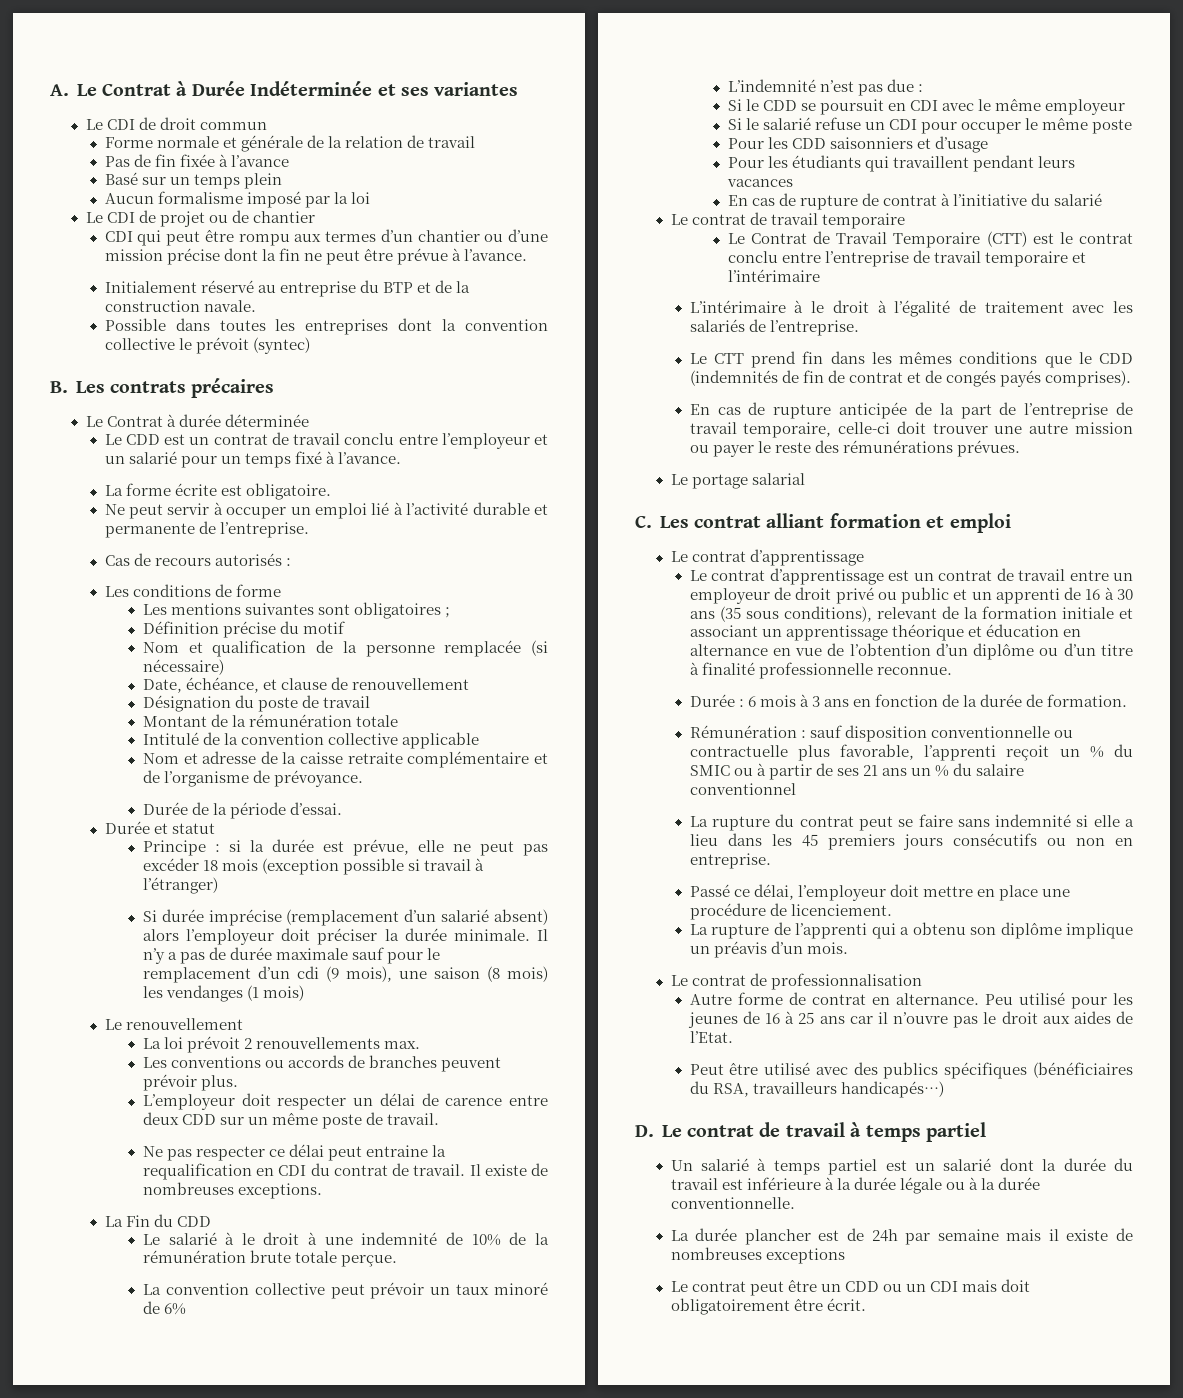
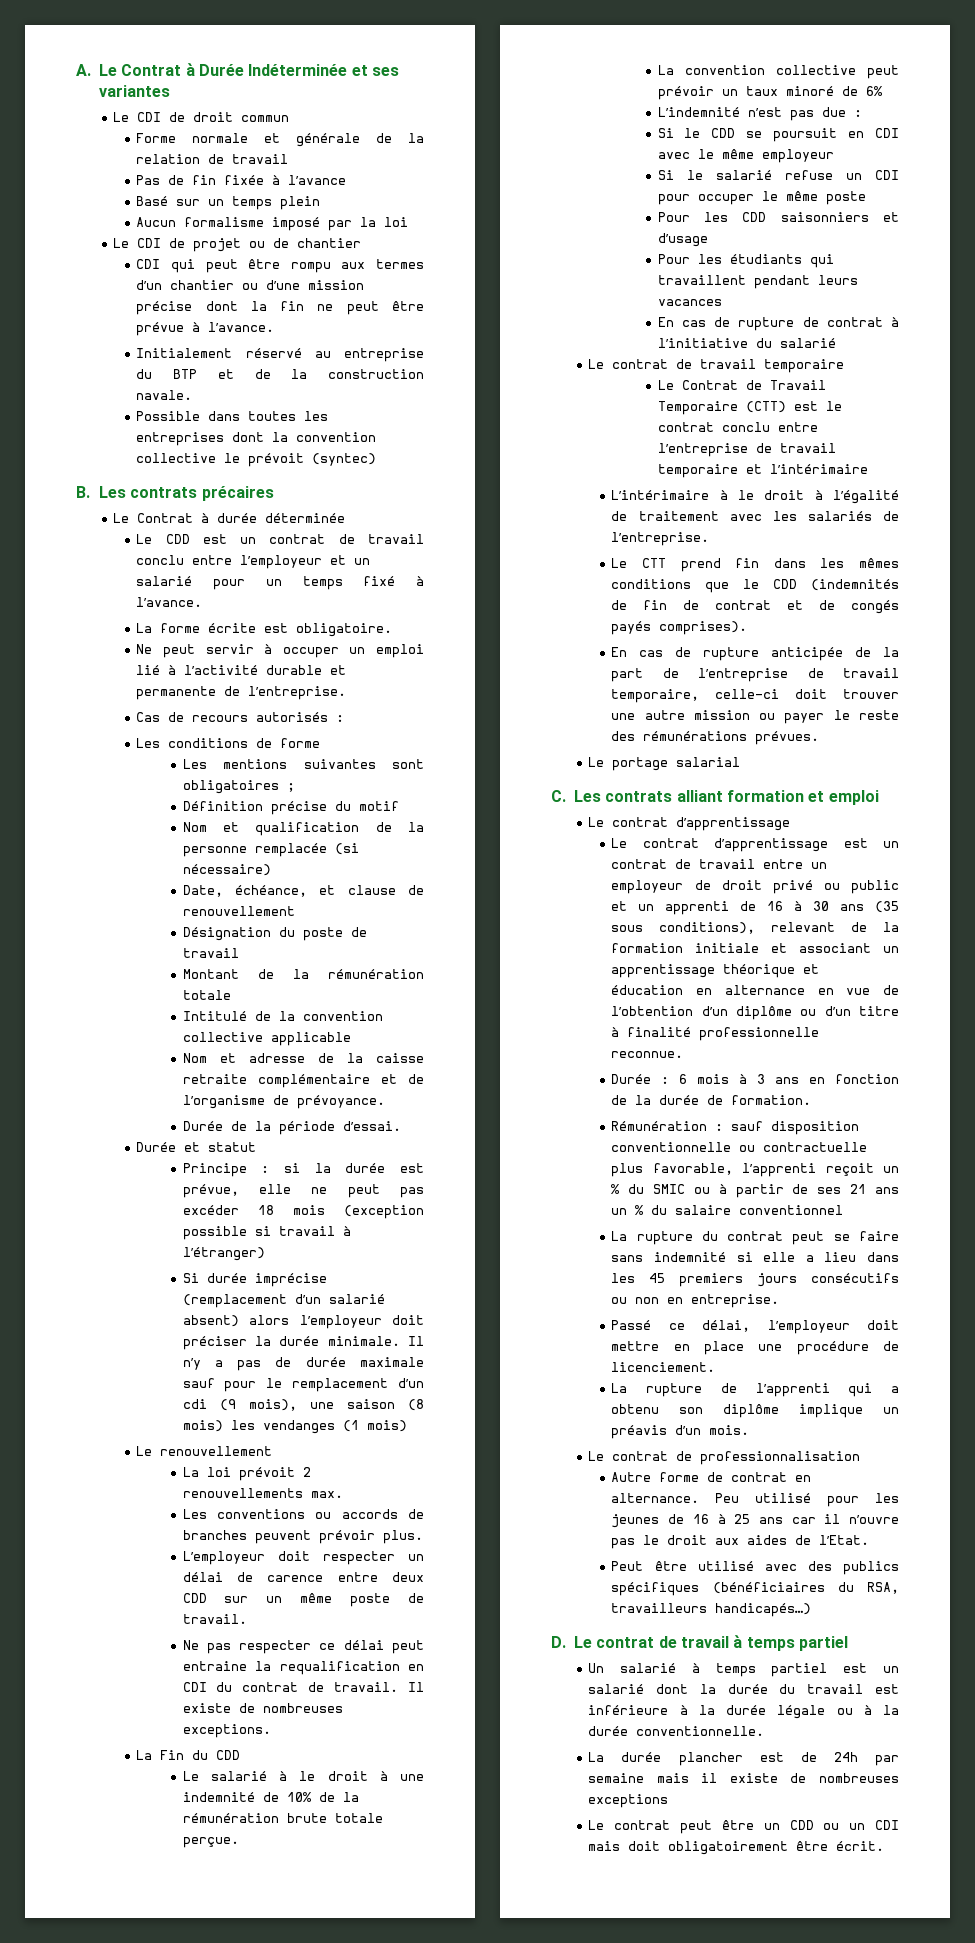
[693,516,761,528] contrat -> [605,791,673,802] contrats

